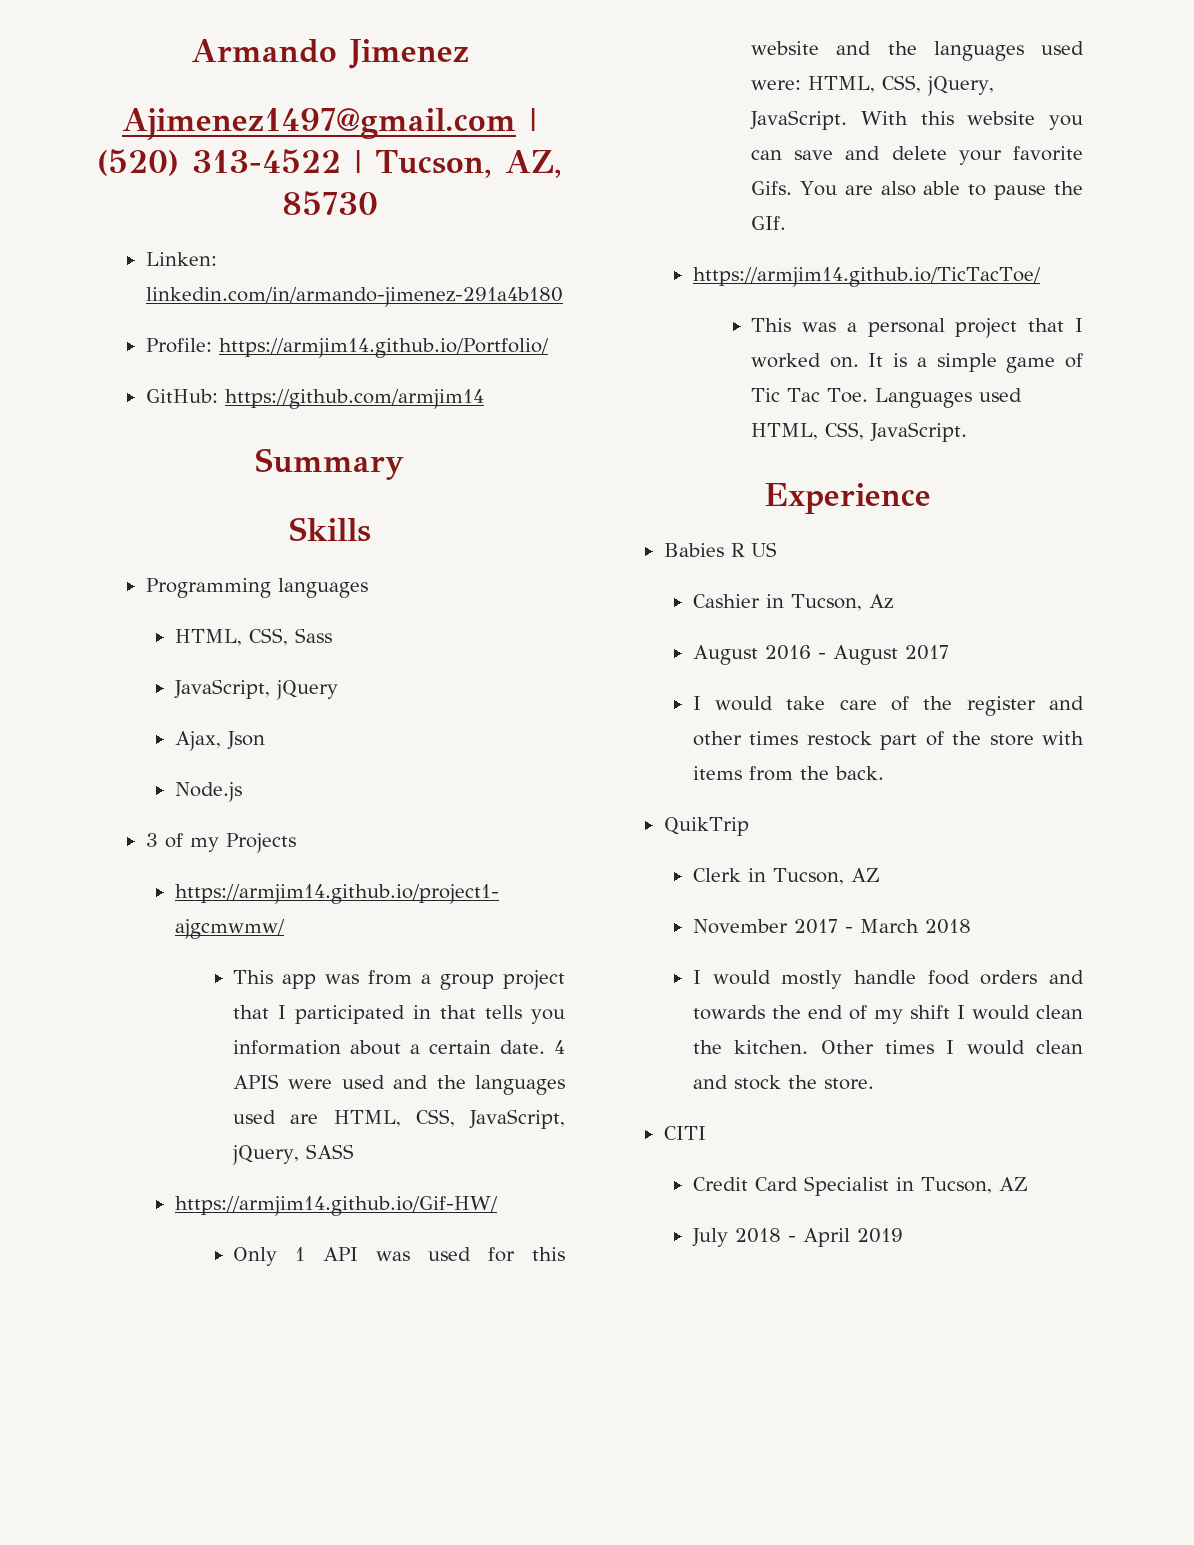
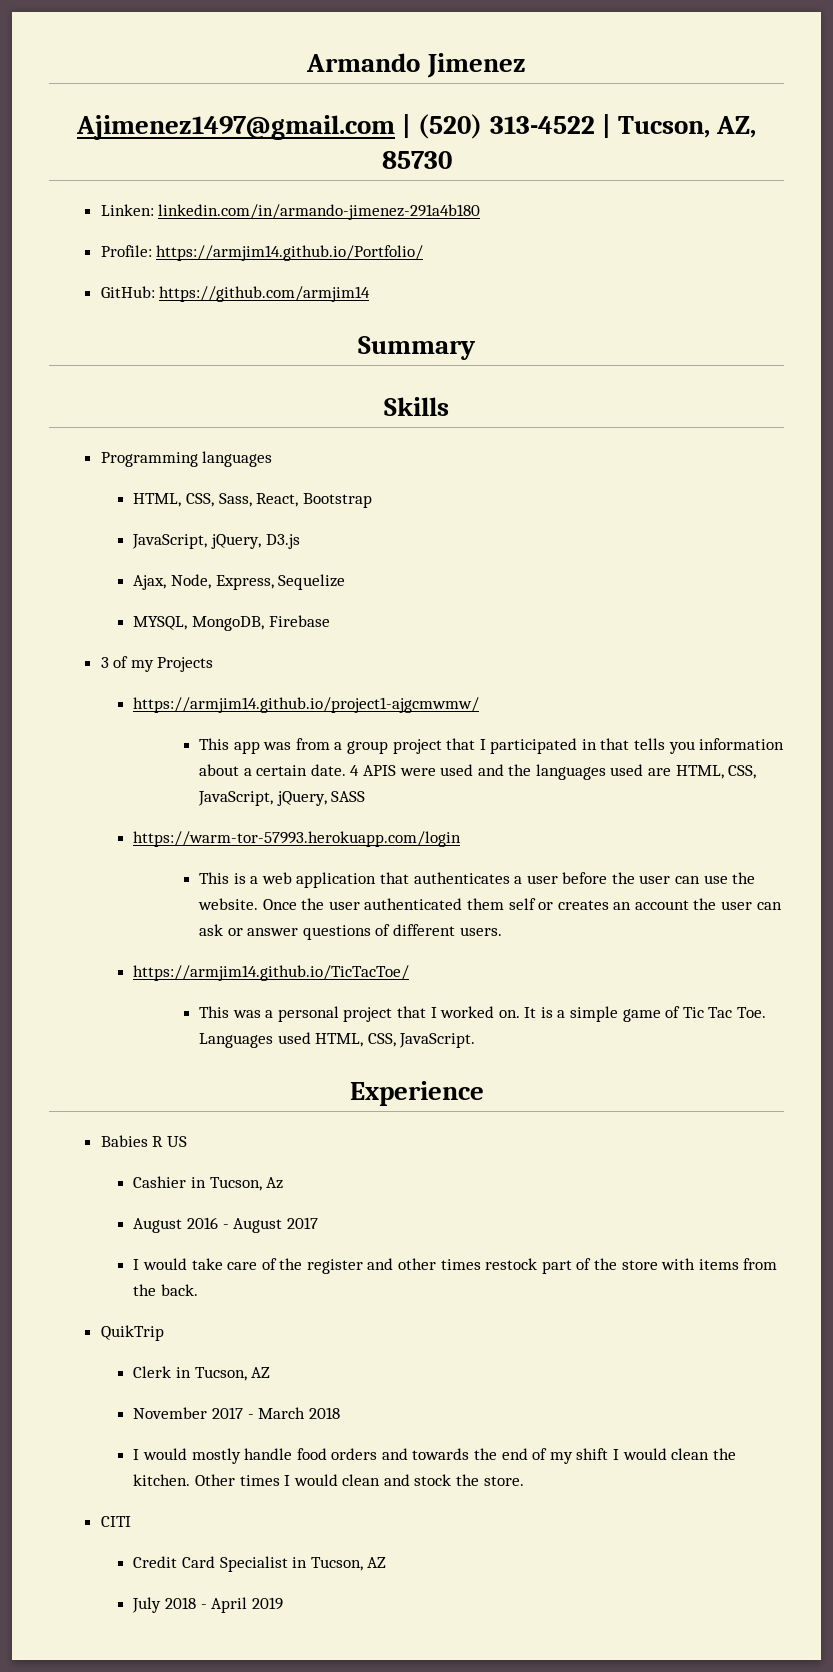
[294,628,332,643] [173,679,338,700] Sass // JavaScript, jQuery -> [218,493,372,508] [132,534,300,549] Sass, React, Bootstrap // JavaScript, jQuery, D3.js
[226,731,265,750] [174,782,242,802] Json // Node.js -> [170,574,346,590] [133,615,330,631] Node, Express, Sequelize // MYSQL, MongoDB, Firebase
[174,1196,498,1216] [233,1247,565,1266] [751,41,1084,61] [751,75,995,96] [750,110,1083,130] [751,146,1083,165] [751,181,1083,200] [751,216,787,230] https://armjim14.github.io/Gif-HW/ // Only 1 API was used for this website and the languages used were: HTML, CSS, jQuery, JavaScript. With this website you can save and delete your favorite Gifs. You are also able to pause the GIf. -> [133,831,462,847] [198,872,756,888] [197,898,782,910] [198,924,502,940] https://warm-tor-57993.herokuapp.com/login // This is a web application that authenticates a user before the user can use the website. Once the user authenticated them self or creates an account the user can ask or answer questions of different users.

